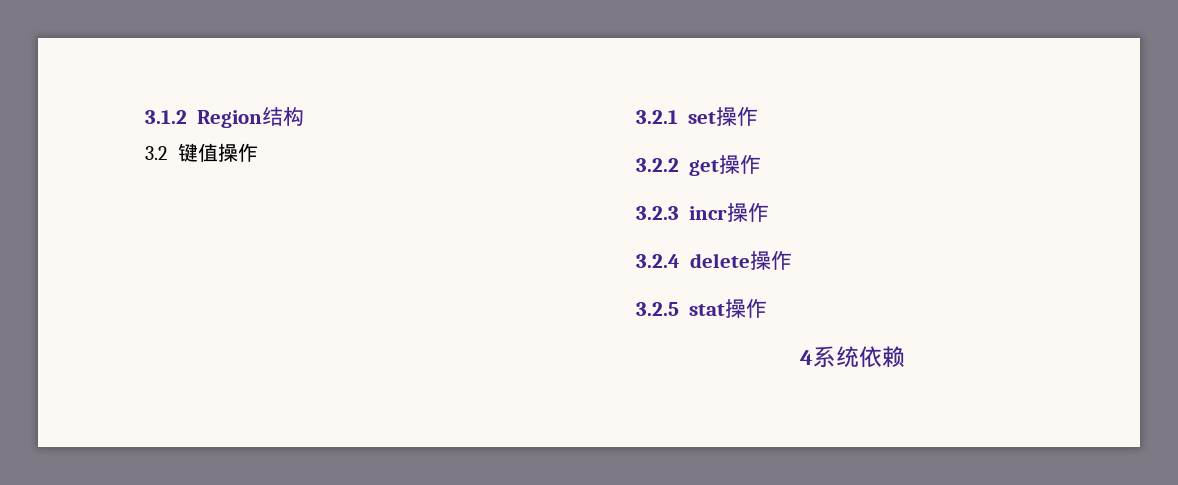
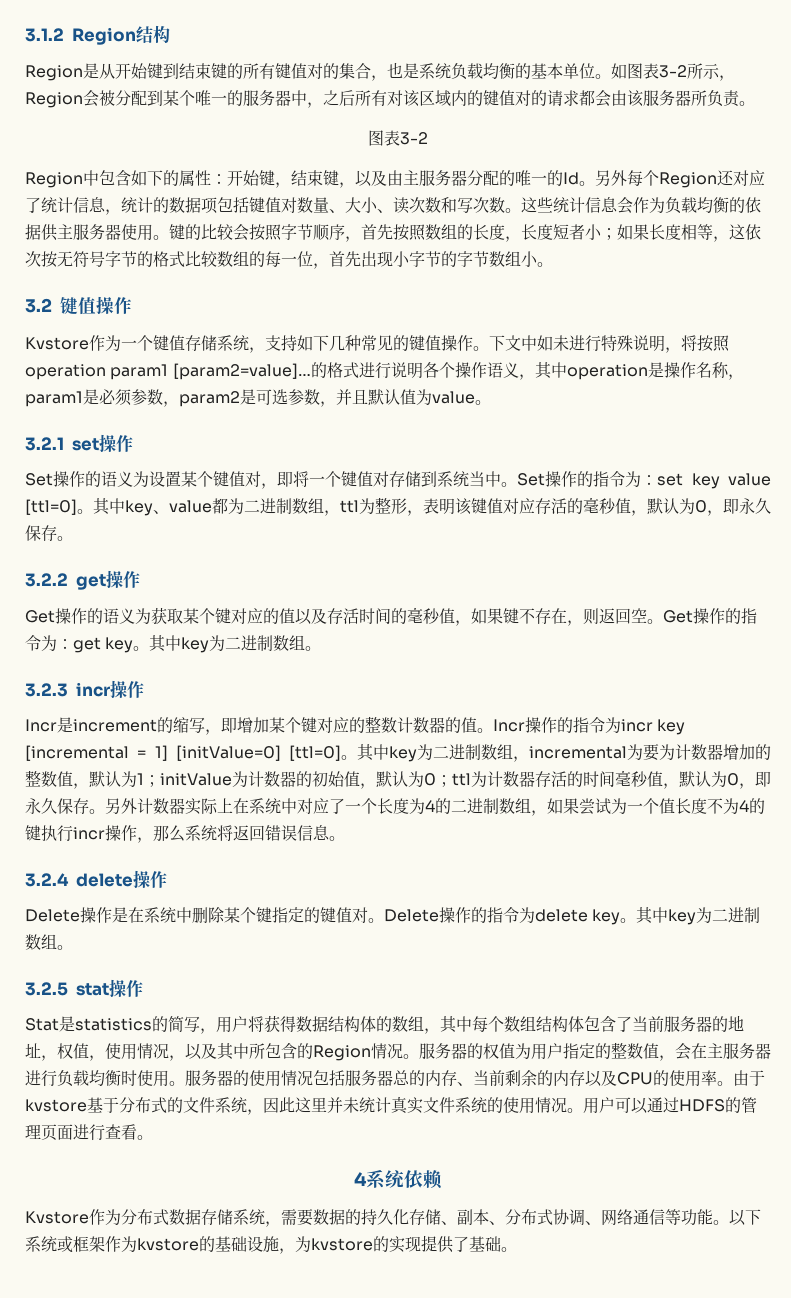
[145,143,258,162] [636,107,758,126] [636,155,761,176] [636,203,769,222] [636,251,792,270] [636,299,767,318] [799,346,905,368] 3.2键值操作 // 3.2.1 set操作 // 3.2.2 get操作 // 3.2.3 incr操作 // 3.2.4 delete操作 // 3.2.5 stat操作 // 4系统依赖 -> [25,62,735,81] [25,90,755,108] [368,130,428,146] [25,170,765,188] [25,197,761,215] [25,224,761,242] [25,251,553,269] [25,296,132,315] [25,335,730,353] [25,362,744,380] [25,389,491,407] [25,434,133,452] [25,471,771,489] [25,497,771,516] [25,525,73,541] [25,570,140,590] [25,607,757,626] [25,635,322,653] [25,680,144,698] [25,716,686,735] [25,744,771,762] [25,770,771,789] [25,798,765,816] [25,825,345,843] [25,870,167,888] [25,907,761,925] [25,934,73,950] [25,979,143,997] [25,1015,744,1034] [25,1042,771,1061] [25,1070,765,1087] [25,1096,757,1115] [25,1124,153,1141] [354,1169,443,1189] [25,1209,761,1227] [25,1235,517,1254] Region是从开始键到结束键的所有键值对的集合，也是系统负载均衡的基本单位。如图表3-2所示，Region会被分配到某个唯一的服务器中，之后所有对该区域内的键值对的请求都会由该服务器所负责。 // 图表3-2 // Region中包含如下的属性：开始键，结束键，以及由主服务器分配的唯一的Id。另外每个Region还对应了统计信息，统计的数据项包括键值对数量、大小、读次数和写次数。这些统计信息会作为负载均衡的依据供主服务器使用。键的比较会按照字节顺序，首先按照数组的长度，长度短者小；如果长度相等，这依次按无符号字节的格式比较数组的每一位，首先出现小字节的字节数组小。 // 3.2键值操作 // Kvstore作为一个键值存储系统，支持如下几种常见的键值操作。下文中如未进行特殊说明，将按照operation param1 [param2=value]…的格式进行说明各个操作语义，其中operation是操作名称，param1是必须参数，param2是可选参数，并且默认值为value。 // 3.2.1 set操作 // Set操作的语义为设置某个键值对，即将一个键值对存储到系统当中。Set操作的指令为：set key value [ttl=0]。其中key、value都为二进制数组，ttl为整形，表明该键值对应存活的毫秒值，默认为0，即永久保存。 // 3.2.2 get操作 // Get操作的语义为获取某个键对应的值以及存活时间的毫秒值，如果键不存在，则返回空。Get操作的指令为：get key。其中key为二进制数组。 // 3.2.3 incr操作 // Incr是increment的缩写，即增加某个键对应的整数计数器的值。Incr操作的指令为incr key [incremental = 1] [initValue=0] [ttl=0]。其中key为二进制数组，incremental为要为计数器增加的整数值，默认为1；initValue为计数器的初始值，默认为0；ttl为计数器存活的时间毫秒值，默认为0，即永久保存。另外计数器实际上在系统中对应了一个长度为4的二进制数组，如果尝试为一个值长度不为4的键执行incr操作，那么系统将返回错误信息。 // 3.2.4 delete操作 // Delete操作是在系统中删除某个键指定的键值对。Delete操作的指令为delete key。其中key为二进制数组。 // 3.2.5 stat操作 // Stat是statistics的简写，用户将获得数据结构体的数组，其中每个数组结构体包含了当前服务器的地址，权值，使用情况，以及其中所包含的Region情况。服务器的权值为用户指定的整数值，会在主服务器进行负载均衡时使用。服务器的使用情况包括服务器总的内存、当前剩余的内存以及CPU的使用率。由于kvstore基于分布式的文件系统，因此这里并未统计真实文件系统的使用情况。用户可以通过HDFS的管理页面进行查看。 // 4系统依赖 // Kvstore作为分布式数据存储系统，需要数据的持久化存储、副本、分布式协调、网络通信等功能。以下系统或框架作为kvstore的基础设施，为kvstore的实现提供了基础。

